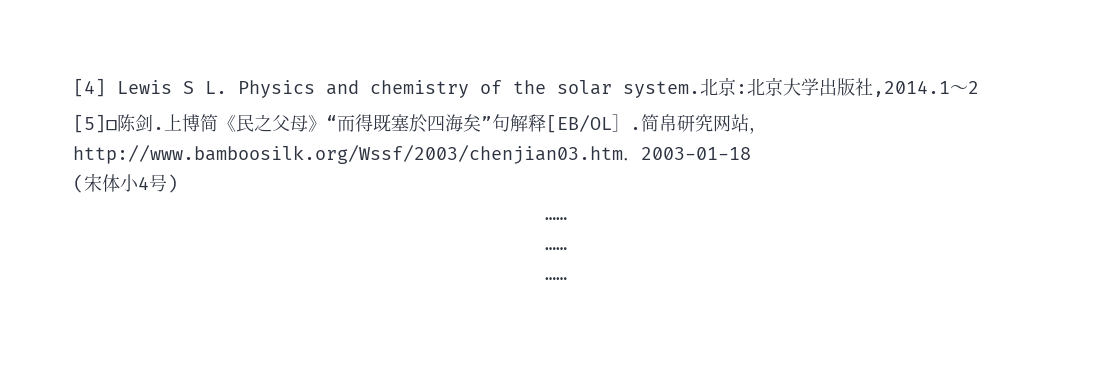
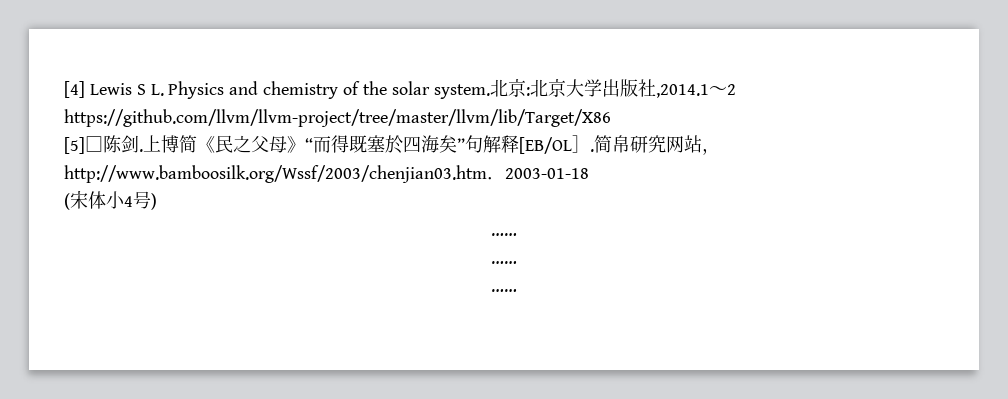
(979, 87) none -> [64,109,611,127] https://github.com/llvm/llvm-project/tree/master/llvm/lib/Target/X86

